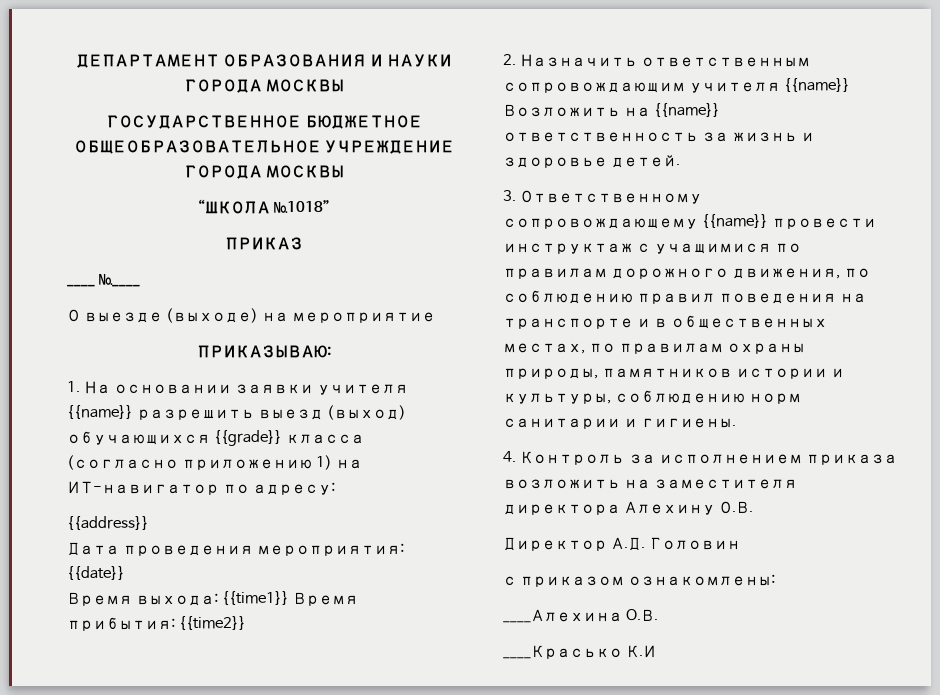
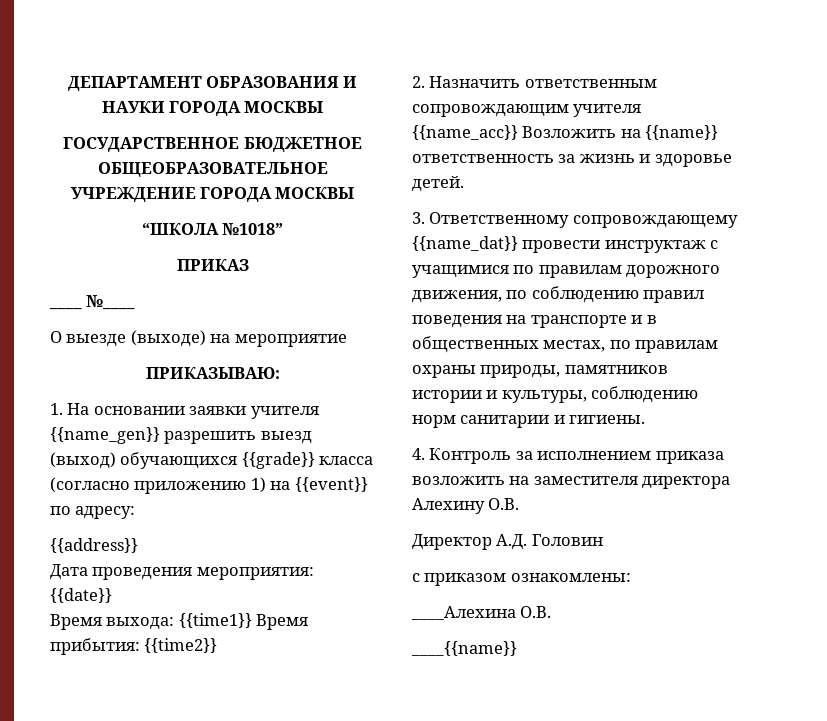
[67,405,133,419] {{name}} -> [50,427,160,444] {{name_gen}}
[67,481,219,495] ИТ-навигатор -> [294,477,368,492] {{event}}
[783,78,850,92] {{name}} -> [412,125,518,140] {{name_acc}}
[701,214,768,228] {{name}} -> [412,236,518,251] {{name_dat}}
[503,645,656,659] ____Красько К.И -> [411,641,517,656] ____{{name}}

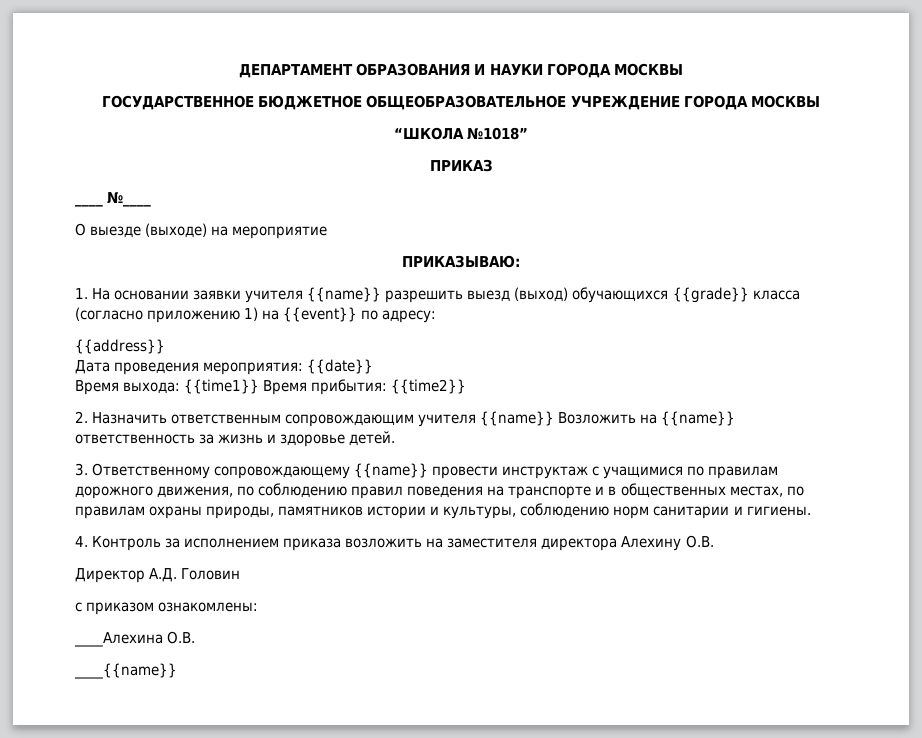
[50,427,160,444] {{name_gen}} -> [307,287,382,302] {{name}}
[412,125,518,140] {{name_acc}} -> [480,411,555,426] {{name}}
[412,236,518,251] {{name_dat}} -> [354,463,429,478] {{name}}

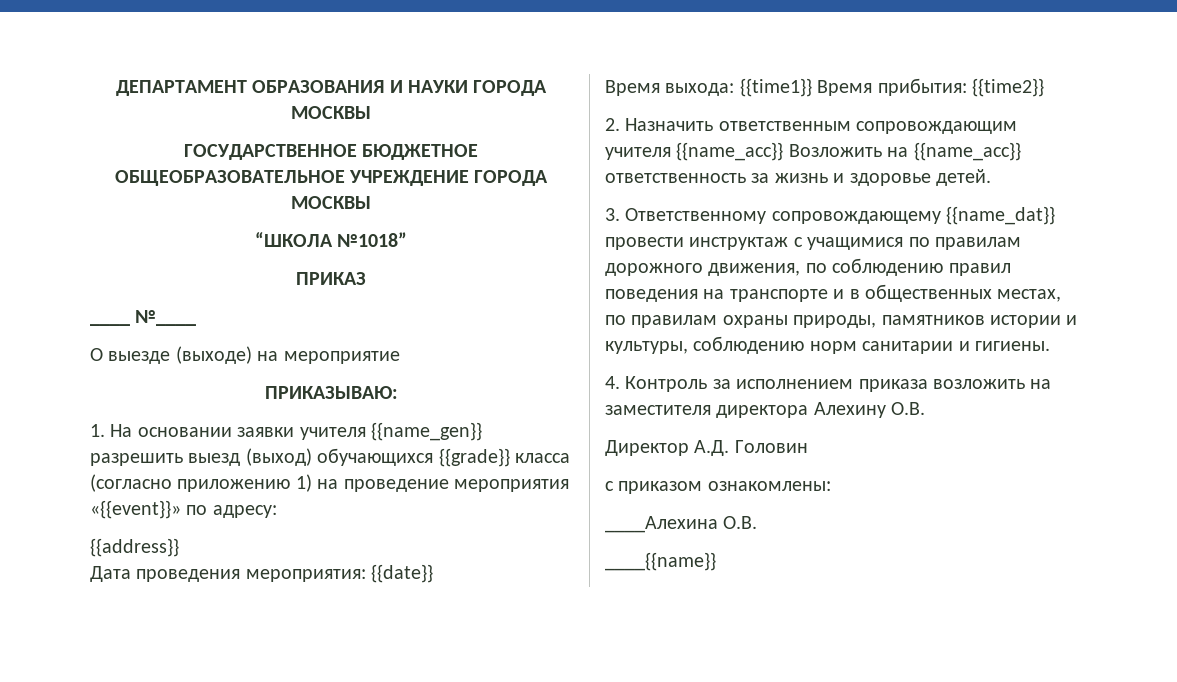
[307,287,382,302] {{name}} -> [371,422,482,441] {{name_gen}}
[283,307,358,322] {{event}} -> [343,479,569,492] [90,500,181,519] проведение мероприятия «{{event}}»
[480,411,555,426] {{name}} -> [676,142,784,161] {{name_acc}}
[661,411,736,426] {{name}} -> [913,142,1021,161] {{name_acc}}
[354,463,429,478] {{name}} -> [946,206,1056,225] {{name_dat}}

